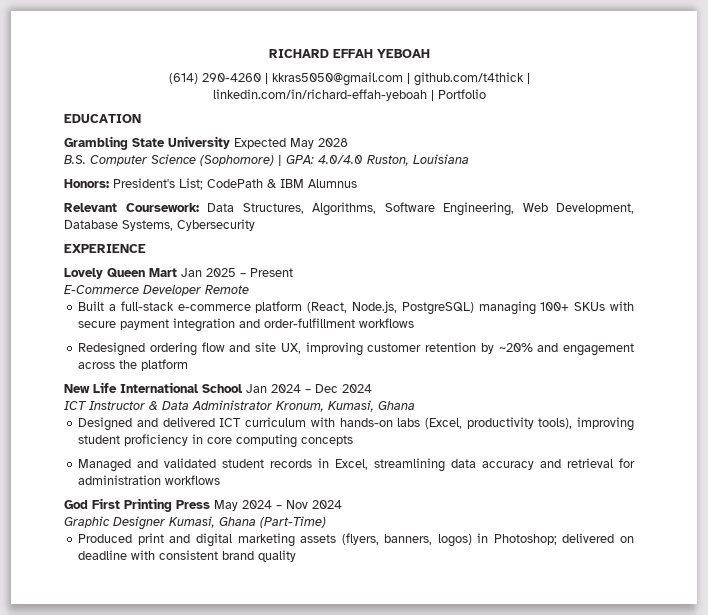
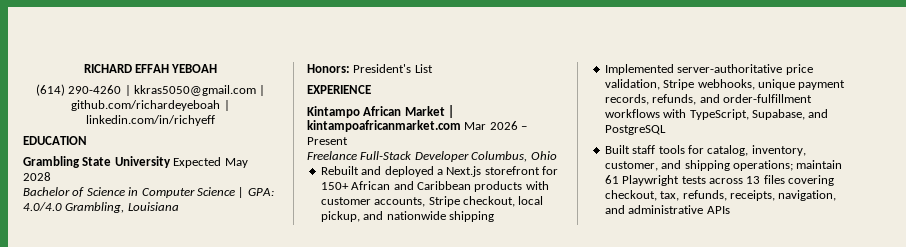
[413,72,530,86] [212,89,486,101] github.com/t4thick | linkedin.com/in/richard-effah-yeboah | Portfolio -> [71,100,230,111] [86,115,215,126] github.com/richardeyeboah | linkedin.com/in/richyeff
[64,155,86,164] B.S. -> [23,187,139,197] Bachelor of Science in
[200,155,274,166] (Sophomore) -> (235, 191) none
[367,155,409,166] Ruston, -> [65,202,125,213] Grambling,
[179,178,357,190] [64,202,634,216] [64,219,255,231] [64,244,146,253] [64,268,293,279] [64,285,249,296] [78,301,634,315] [78,318,415,332] [78,342,635,356] [78,359,189,371] [64,382,372,393] [64,400,415,412] [78,417,634,431] [78,434,354,448] [78,458,636,472] [78,475,221,485] [64,498,342,512] [64,516,326,530] [78,533,634,547] [78,550,297,562] List; CodePath & IBM Alumnus // Relevant Coursework: Data Structures, Algorithms, Software Engineering, Web Development, Database Systems, Cybersecurity // EXPERIENCE // Lovely Queen Mart Jan 2025 – Present // E-Commerce Developer Remote // Built a full-stack e-commerce platform (React, Node.js, PostgreSQL) managing 100+ SKUs with secure payment integration and order-fulfillment workflows // Redesigned ordering flow and site UX, improving customer retention by ~20% and engagement across the platform // New Life International School Jan 2024 – Dec 2024 // ICT Instructor & Data Administrator Kronum, Kumasi, Ghana // Designed and delivered ICT curriculum with hands-on labs (Excel, productivity tools), improving student proficiency in core computing concepts // Managed and validated student records in Excel, streamlining data accuracy and retrieval for administration workflows // God First Printing Press May 2024 – Nov 2024 // Graphic Designer Kumasi, Ghana (Part-Time) // Produced print and digital marketing assets (flyers, banners, logos) in Photoshop; delivered on deadline with consistent brand quality -> [414,64,433,73] [307,85,371,94] [307,105,455,118] [307,120,528,132] [307,137,348,145] [307,151,557,162] [320,166,558,177] [320,181,549,192] [320,196,544,207] [320,211,494,222] [604,64,813,75] [604,79,846,90] [604,94,812,105] [604,109,829,120] [604,125,666,135] [604,145,806,156] [604,160,843,171] [604,175,834,186] [604,190,837,201] [604,205,730,214] List // EXPERIENCE // Kintampo African Market | kintampoafricanmarket.com Mar 2026 – Present // Freelance Full-Stack Developer Columbus, Ohio // Rebuilt and deployed a Next.js storefront for 150+ African and Caribbean products with customer accounts, Stripe checkout, local pickup, and nationwide shipping // Implemented server-authoritative price validation, Stripe webhooks, unique payment records, refunds, and order-fulfillment workflows with TypeScript, Supabase, and PostgreSQL // Built staff tools for catalog, inventory, customer, and shipping operations; maintain 61 Playwright tests across 13 files covering checkout, tax, refunds, receipts, navigation, and administrative APIs

